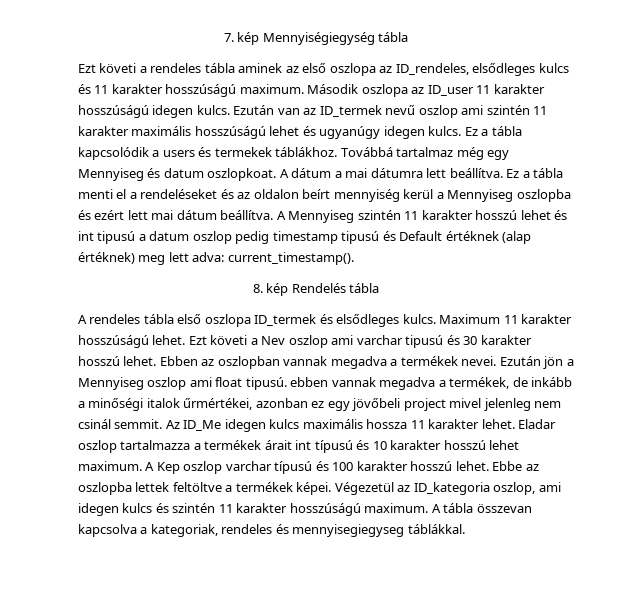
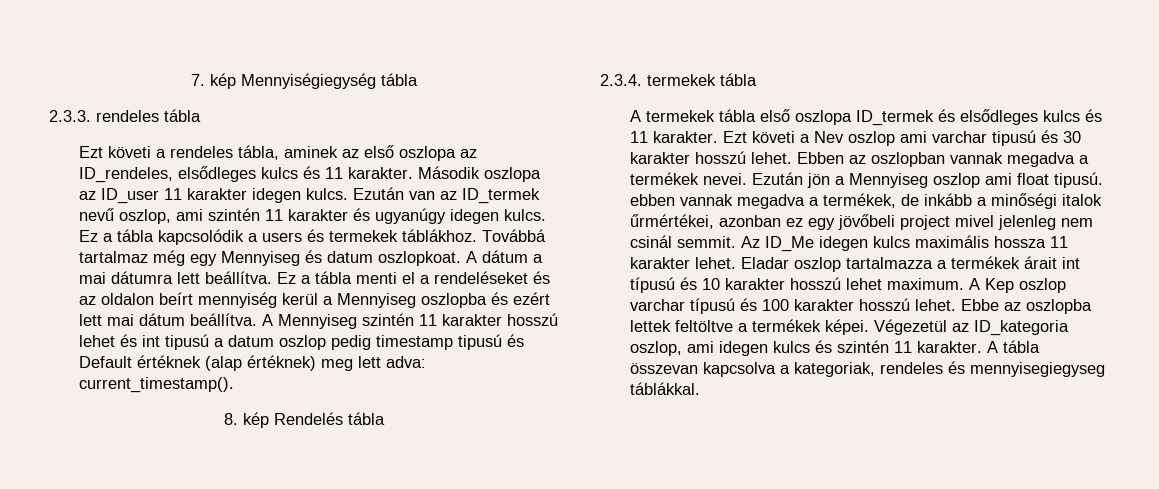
(409, 37) none -> [49,109,201,122] // 2.3.3. rendeles tábla
[204,63,235,73] tábla -> [237,145,279,160] tábla,
[111,84,304,97] karakter hosszúságú maximum. -> [347,167,413,179] karakter.
[77,105,149,118] hosszúságú -> (247, 194) none
[418,105,458,118] oszlop -> [118,209,171,224] oszlop,
[131,126,300,139] maximális hosszúságú lehet -> (348, 215) none
[77,314,141,324] // A rendeles -> [600,73,757,86] [629,110,715,122] // 2.3.4. termekek tábla // A termekek
[402,314,573,324] [77,335,186,348] kulcs. Maximum 11 karakter hosszúságú lehet. -> [1042,109,1102,122] [629,131,718,143] kulcs és 11 karakter.
[236,503,429,516] karakter hosszúságú maximum. -> [916,341,982,353] karakter.

